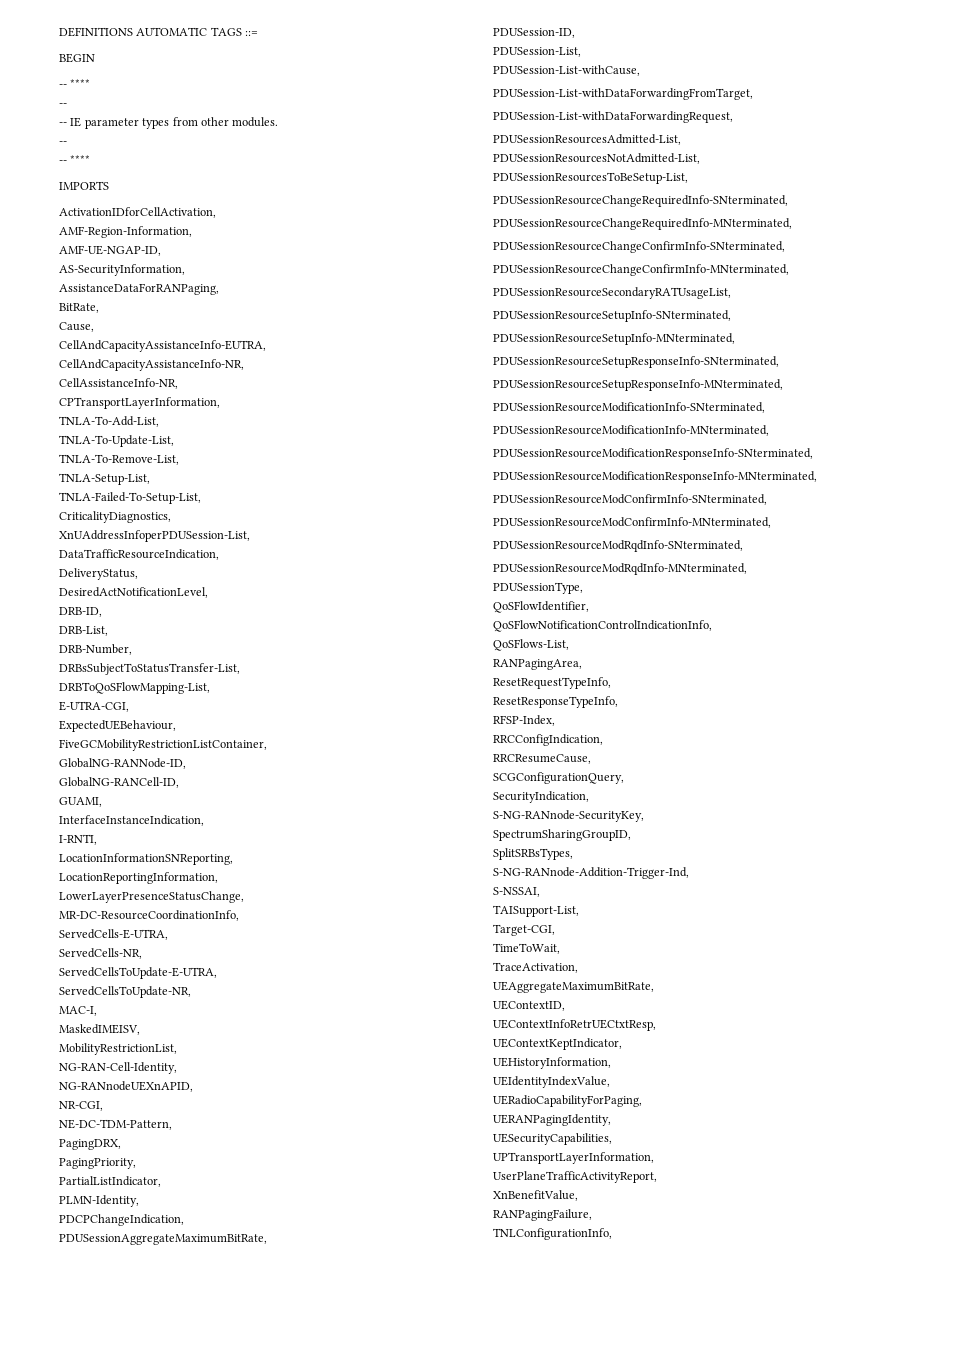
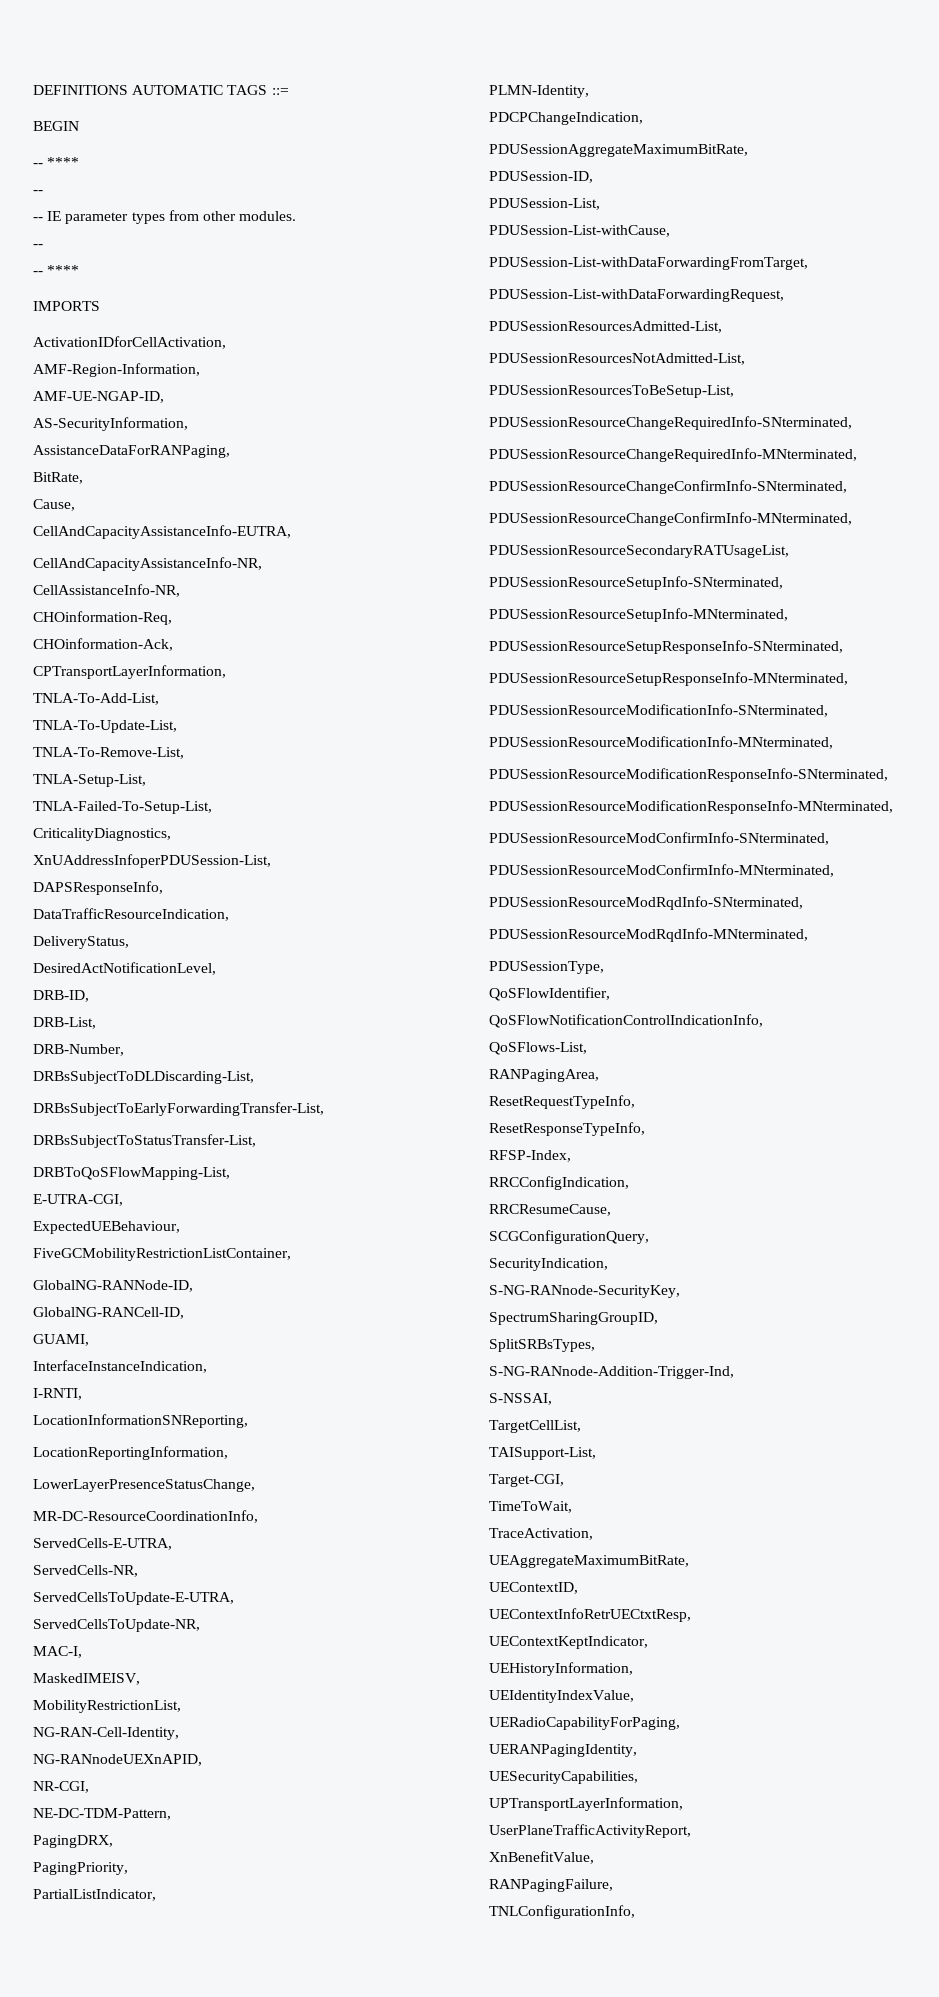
(178, 383) none -> [33,611,172,625] [33,638,173,651] // CHOinformation-Req, // CHOinformation-Ack,
(250, 536) none -> [33,881,163,895] // DAPSResponseInfo,
(132, 649) none -> [33,1071,254,1084] [33,1102,324,1116] // DRBsSubjectToDLDiscarding-List, // DRBsSubjectToEarlyForwardingTransfer-List,
(540, 892) none -> [489,1420,581,1433] // TargetCellList,

